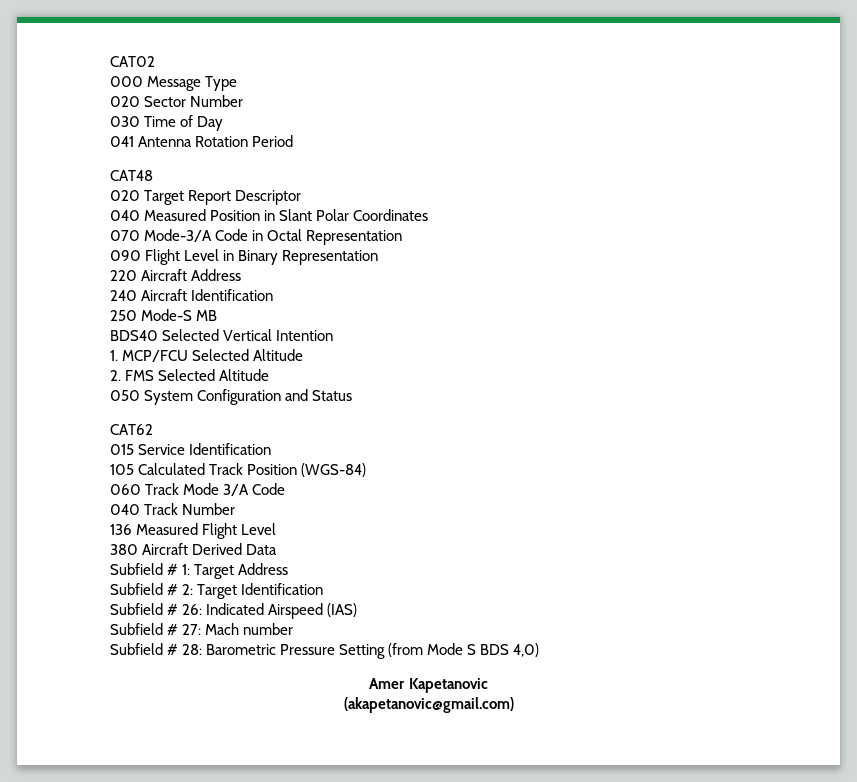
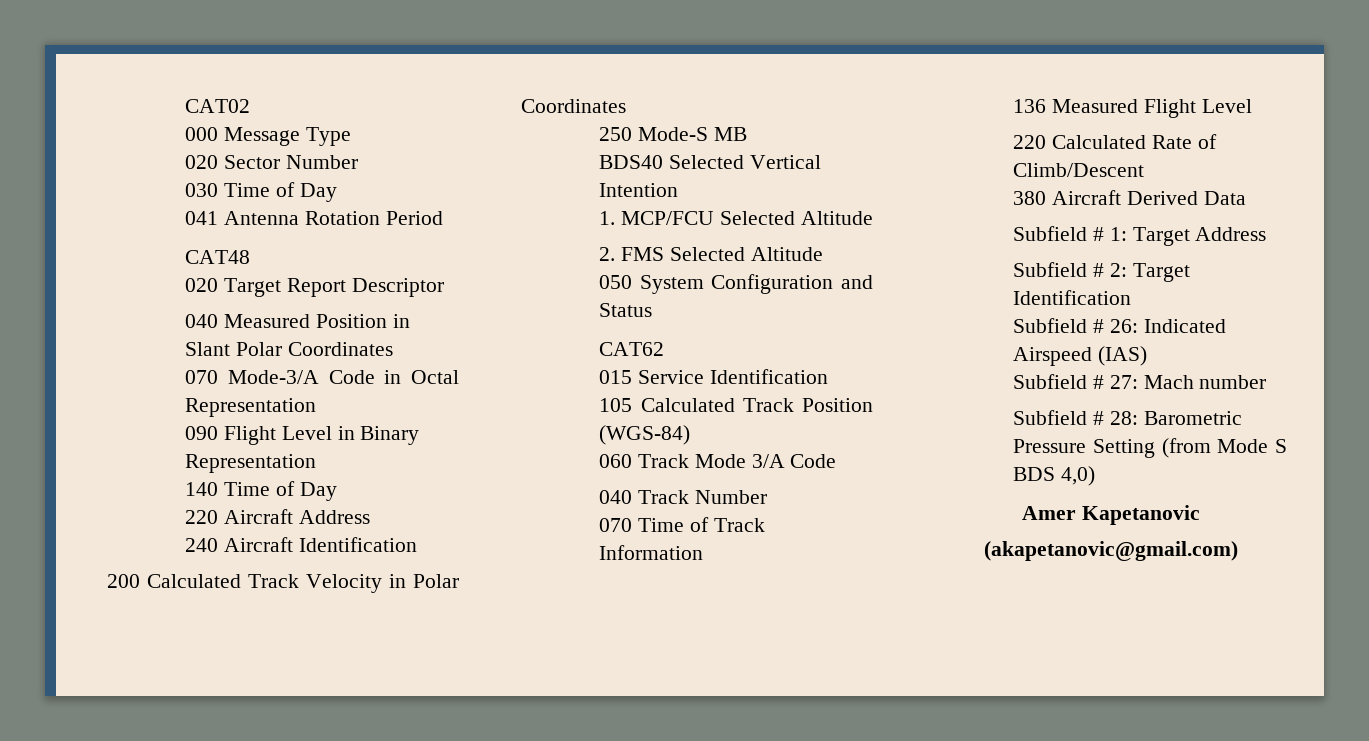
(378, 257) none -> [185,481,337,501] // 140 Time of Day
(273, 295) none -> [107,574,459,593] [521,99,626,113] // 200 Calculated Track Velocity in Polar Coordinates
(235, 509) none -> [599,517,765,532] [599,545,704,560] // 070 Time of Track Information
(276, 529) none -> [1013,134,1217,149] [1013,163,1145,177] // 220 Calculated Rate of Climb/Descent

